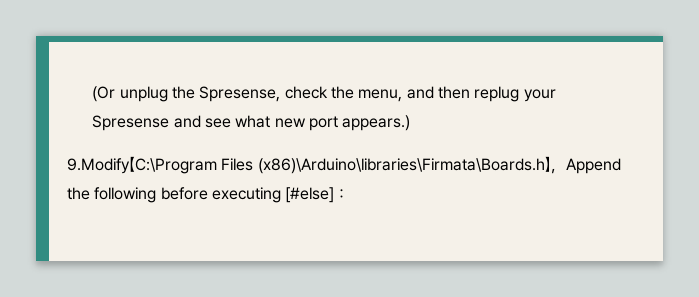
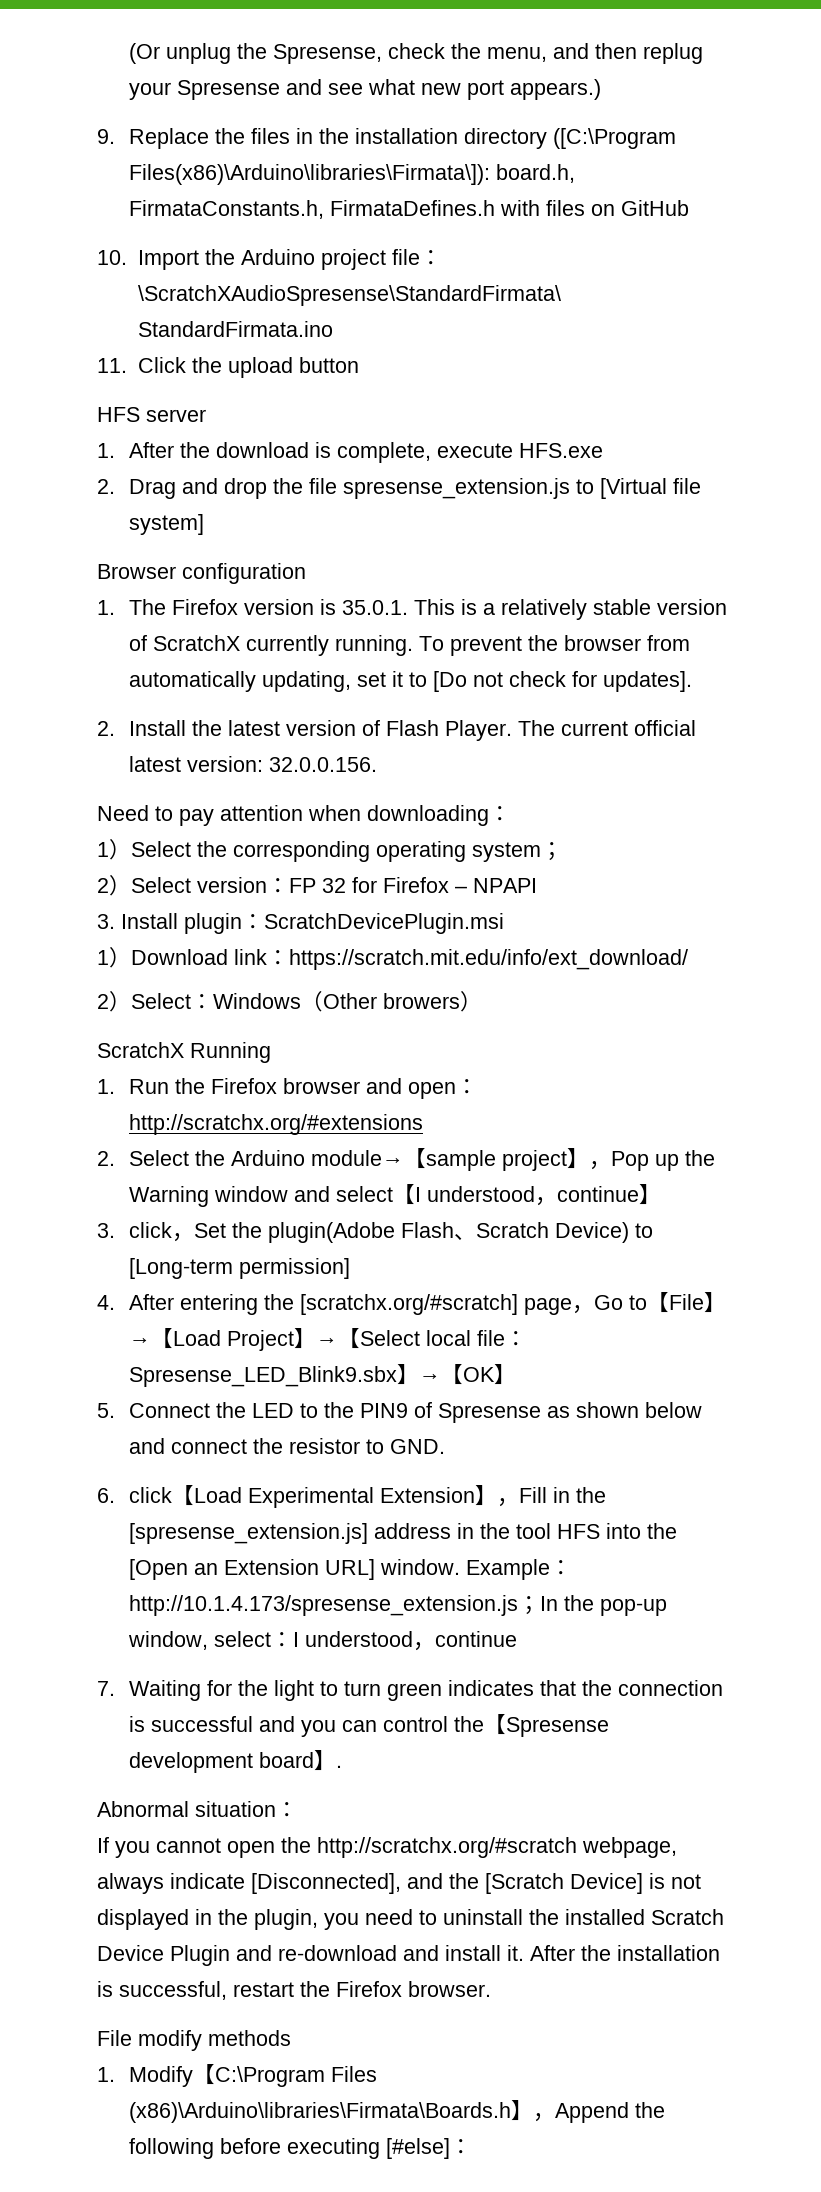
[67,158,130,174] 9.Modify -> [97,128,676,149] [128,164,575,185] [128,200,689,219] [97,249,442,270] [137,285,561,306] [137,321,333,337] [97,357,359,378] [97,407,206,422] [97,442,603,463] [97,478,701,499] [128,514,204,535] [97,563,306,584] [97,599,727,620] [128,635,690,656] [128,671,692,692] [97,720,696,741] [128,756,377,772] [97,805,511,826] [97,839,563,862] [97,875,537,896] [97,913,504,934] [97,947,688,970] [97,991,482,1012] [97,1042,271,1063] [97,1078,478,1099] [128,1114,423,1135] [97,1148,715,1171] [128,1184,661,1207] [97,1222,653,1243] [128,1258,350,1279] [97,1292,726,1315] [128,1328,527,1351] [128,1364,516,1387] [97,1402,702,1423] [128,1438,445,1454] [97,1485,606,1508] [128,1523,677,1544] [128,1559,572,1580] [128,1595,667,1616] [127,1631,517,1651] [97,1680,723,1701] [128,1714,609,1737] [128,1750,342,1773] [97,1801,298,1817] [97,1837,677,1858] [97,1873,701,1894] [97,1909,724,1930] [97,1945,720,1966] [97,1981,491,2000] [97,2030,291,2051] [97,2066,193,2087] 9. Replace the files in the installation directory ([C:\Program Files(x86)\Arduino\libraries\Firmata\]): board.h, FirmataConstants.h, FirmataDefines.h with files on GitHub // 10. Import the Arduino project file：\ScratchXAudioSpresense\StandardFirmata\ StandardFirmata.ino // 11. Click the upload button // HFS server // 1. After the download is complete, execute HFS.exe // 2. Drag and drop the file spresense_extension.js to [Virtual file system] // Browser configuration // 1. The Firefox version is 35.0.1. This is a relatively stable version of ScratchX currently running. To prevent the browser from automatically updating, set it to [Do not check for updates]. // 2. Install the latest version of Flash Player. The current official latest version: 32.0.0.156. // Need to pay attention when downloading： // 1）Select the corresponding operating system； // 2）Select version：FP 32 for Firefox – NPAPI // 3. Install plugin：ScratchDevicePlugin.msi // 1）Download link：https://scratch.mit.edu/info/ext_download/ // 2）Select：Windows（Other browers） // ScratchX Running // 1. Run the Firefox browser and open：http://scratchx.org/#extensions // 2. Select the Arduino module→【sample project】，Pop up the Warning window and select【I understood，continue】 // 3. click，Set the plugin(Adobe Flash、Scratch Device) to [Long-term permission] // 4. After entering the [scratchx.org/#scratch] page，Go to【File】→【Load Project】→【Select local file：Spresense_LED_Blink9.sbx】→【OK】 // 5. Connect the LED to the PIN9 of Spresense as shown below and connect the resistor to GND. // 6. click【Load Experimental Extension】，Fill in the [spresense_extension.js] address in the tool HFS into the [Open an Extension URL] window. Example：http://10.1.4.173/spresense_extension.js；In the pop-up window, select：I understood，continue // 7. Waiting for the light to turn green indicates that the connection is successful and you can control the【Spresense development board】. // Abnormal situation： // If you cannot open the http://scratchx.org/#scratch webpage, always indicate [Disconnected], and the [Scratch Device] is not displayed in the plugin, you need to uninstall the installed Scratch Device Plugin and re-download and install it. After the installation is successful, restart the Firefox browser. // File modify methods // 1. Modify

